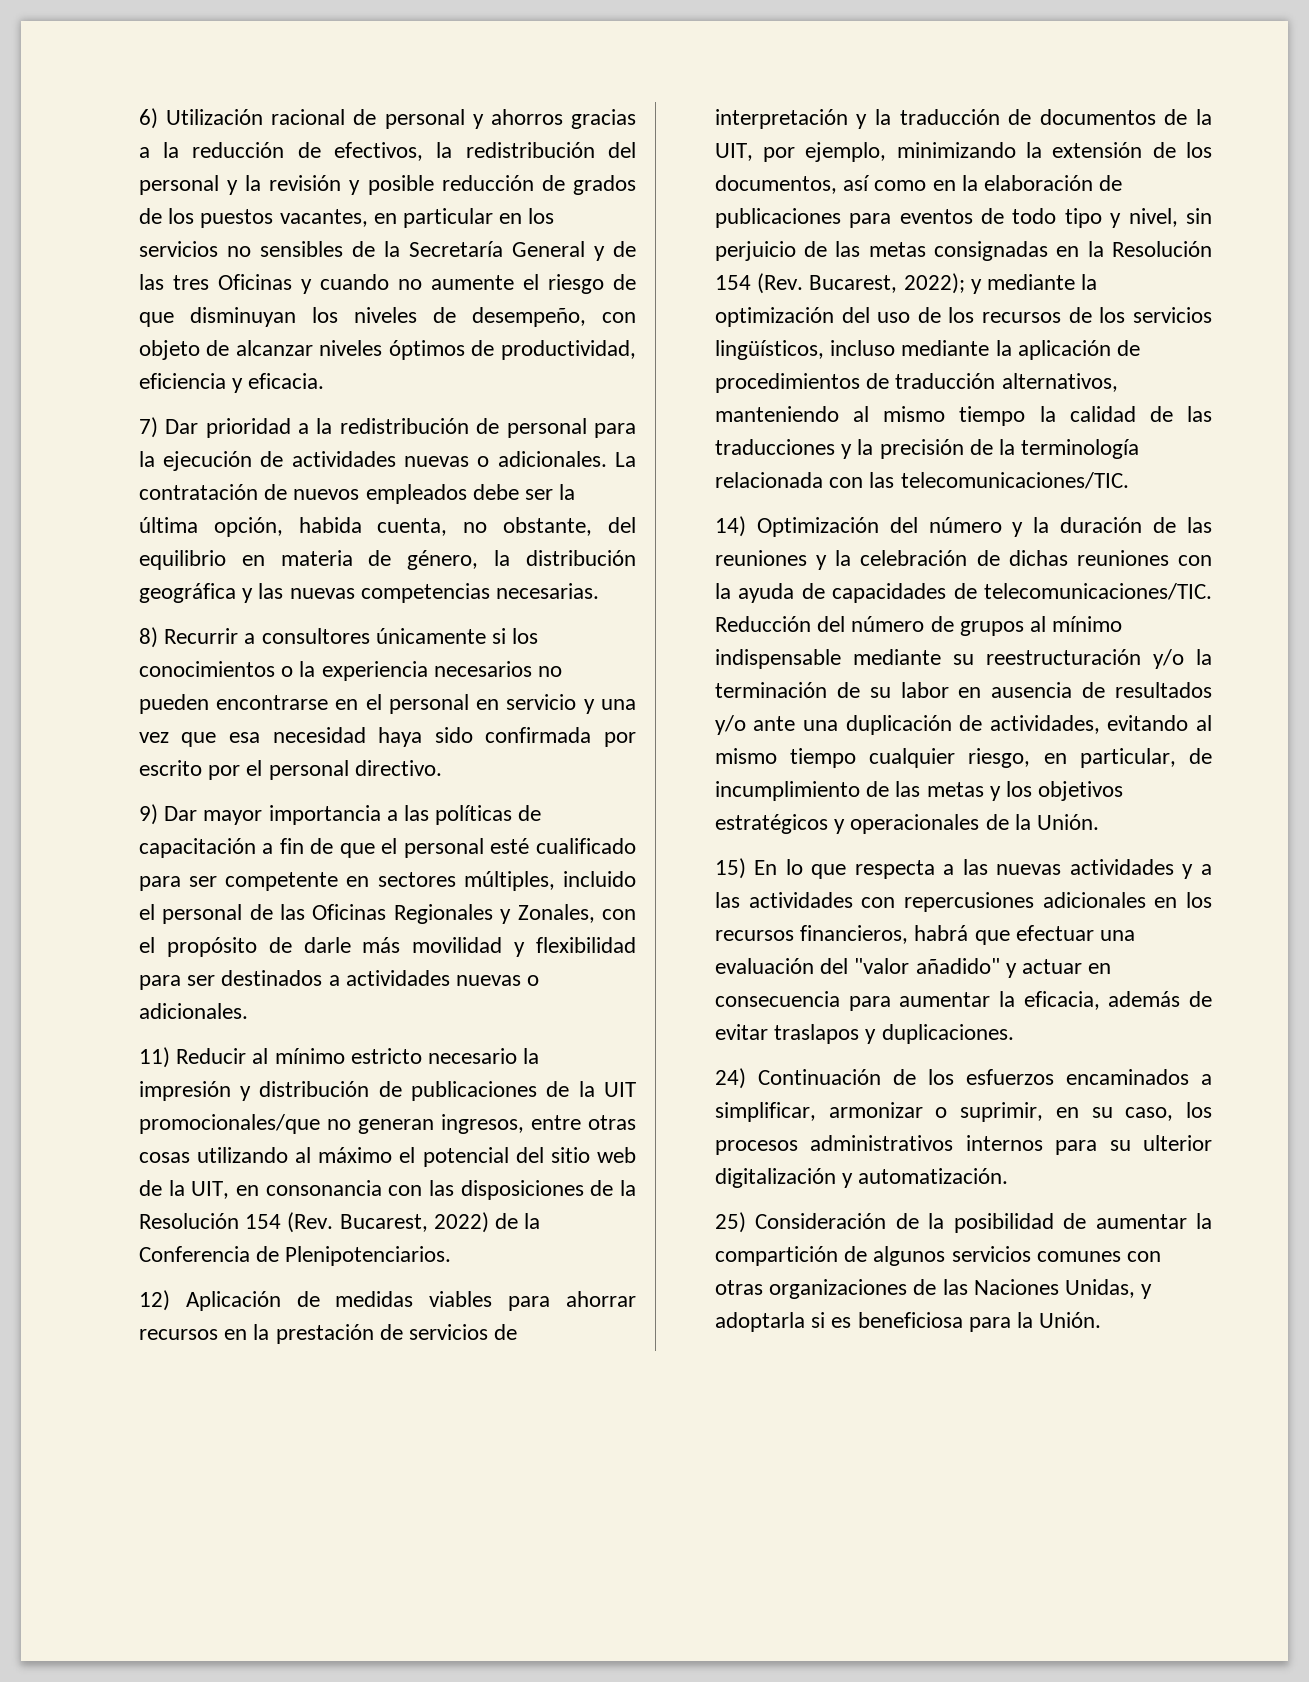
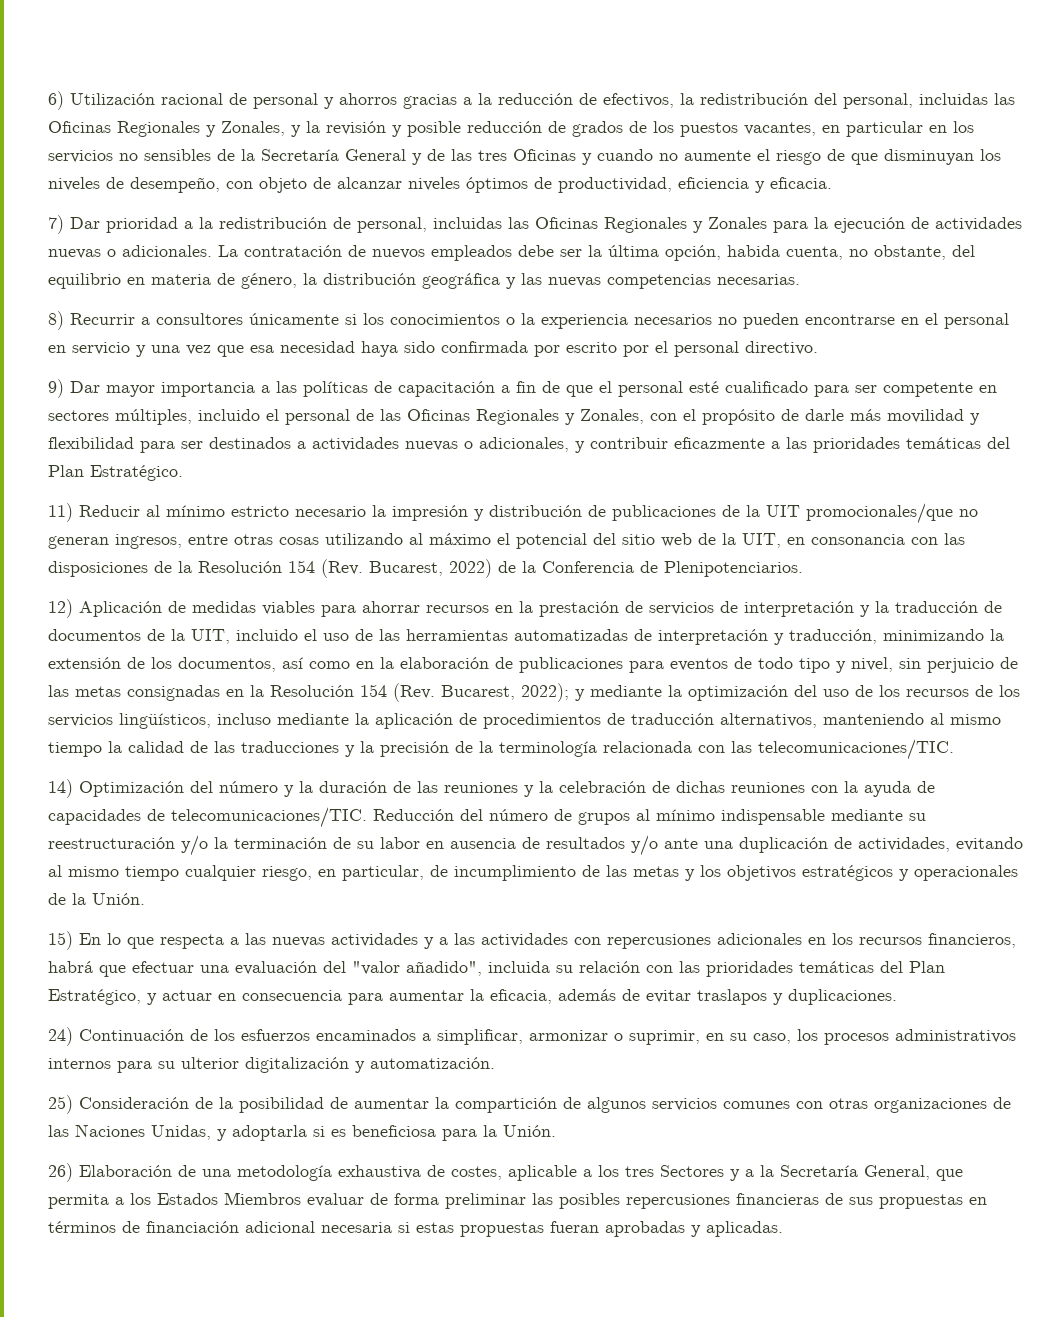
[138,175,219,195] personal -> [843,93,1016,109] [48,121,286,137] personal, incluidas las Oficinas Regionales y Zonales,
[506,418,587,438] personal -> [357,217,768,233] personal, incluidas las Oficinas Regionales y Zonales
[138,1003,248,1019] adicionales. -> [479,437,1011,453] [48,465,184,481] adicionales, y contribuir eficazmente a las prioridades temáticas del Plan Estratégico.
[763,142,887,162] por ejemplo, -> [236,629,878,645] incluido el uso de las herramientas automatizadas de interpretación y traducción,
[915,958,1000,974] añadido" -> [406,961,946,977] [48,989,142,1005] añadido", incluida su relación con las prioridades temáticas del Plan Estratégico,
(1102, 1320) none -> [48,1163,964,1182] [48,1192,988,1209] [48,1221,784,1237] // 26) Elaboración de una metodología exhaustiva de costes, aplicable a los tres Sectores y a la Secretaría General, que permita a los Estados Miembros evaluar de forma preliminar las posibles repercusiones financieras de sus propuestas en términos de financiación adicional necesaria si estas propuestas fueran aprobadas y aplicadas.

